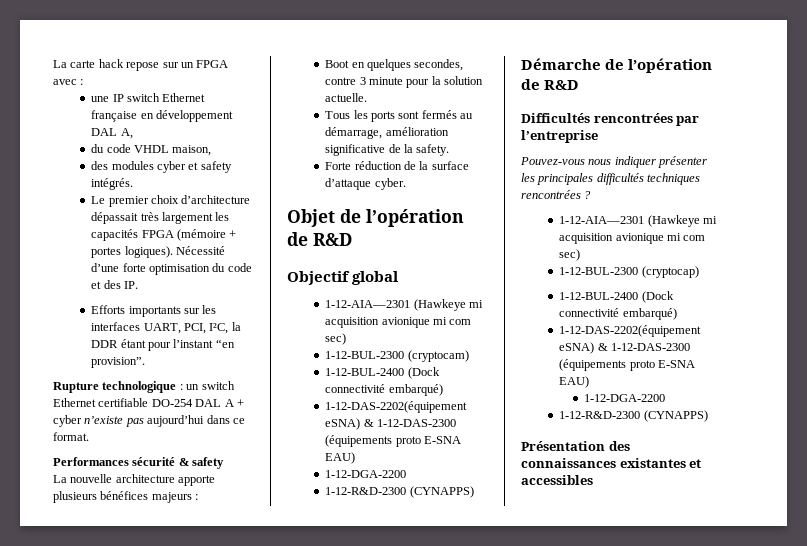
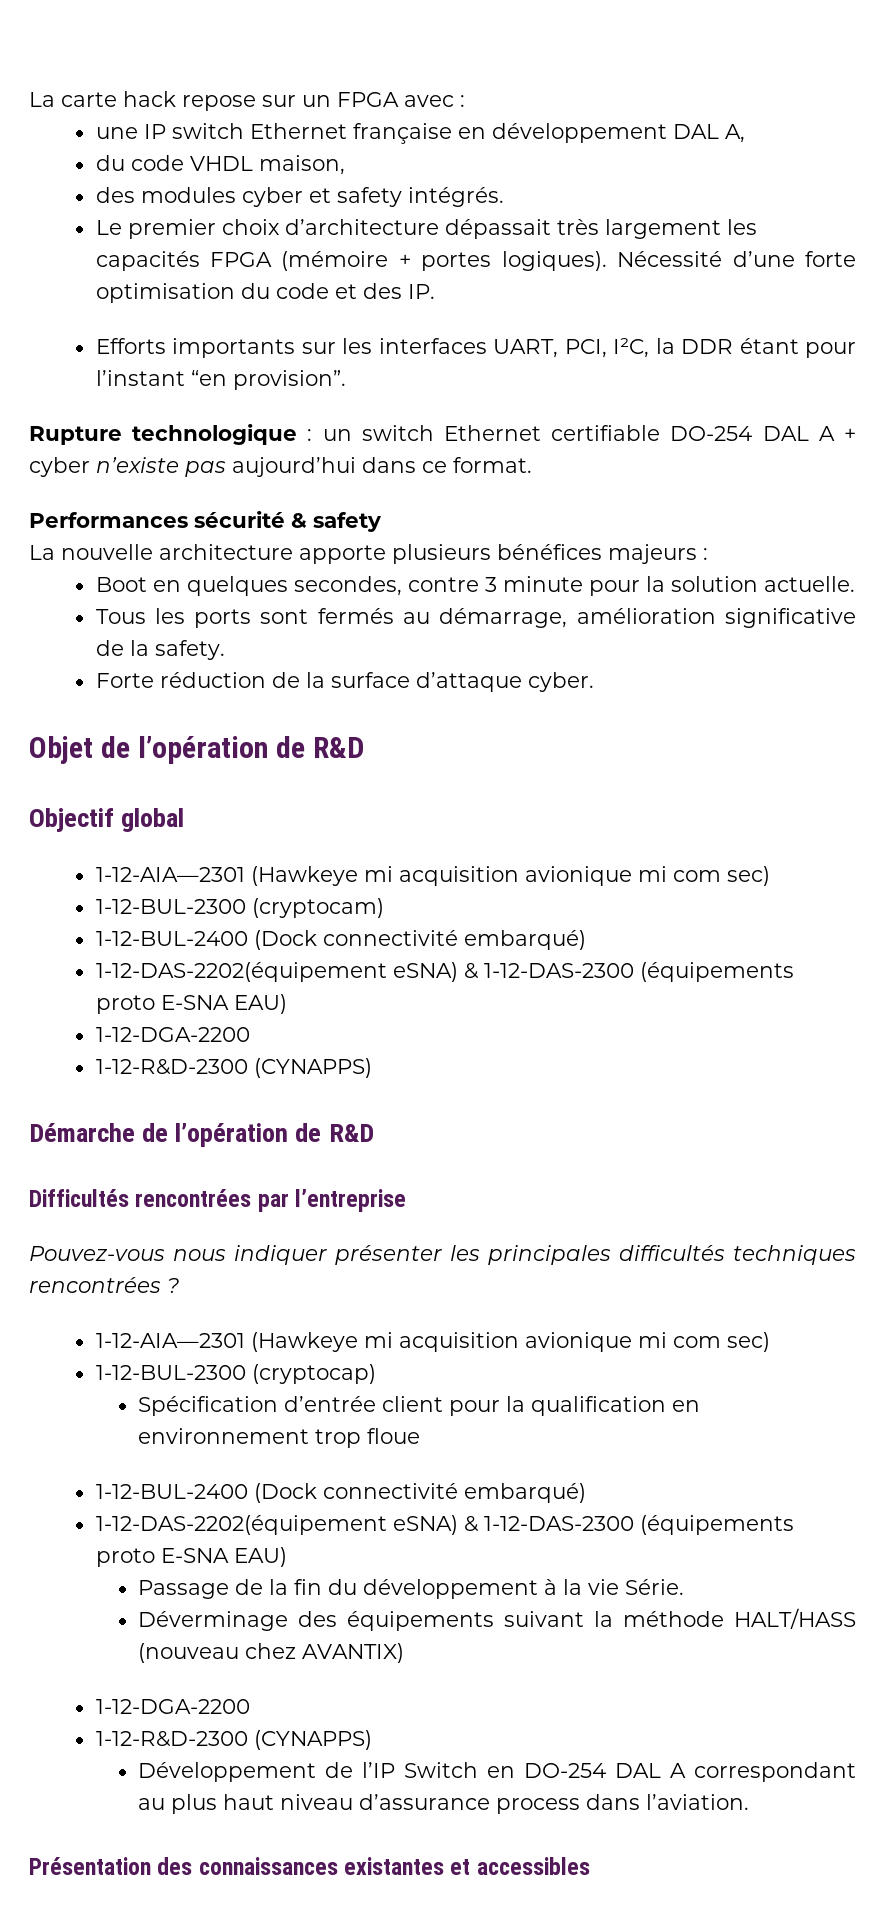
(699, 272) none -> [138,1396,701,1416] [138,1428,421,1448] // Spécification d’entrée client pour la qualification en environnement trop floue
[583,394,665,402] [559,410,708,422] 1-12-DGA-2200 // 1-12-R&D-2300 (CYNAPPS) -> [138,1579,685,1599] [138,1608,856,1631] [138,1643,405,1663] [95,1699,250,1714] [95,1730,372,1750] [138,1762,856,1782] [138,1794,750,1814] Passage de la fin du développement à la vie Série. // Déverminage des équipements suivant la méthode HALT/HASS (nouveau chez AVANTIX) // 1-12-DGA-2200 // 1-12-R&D-2300 (CYNAPPS) // Développement de l’IP Switch en DO-254 DAL A correspondant au plus haut niveau d’assurance process dans l’aviation.

